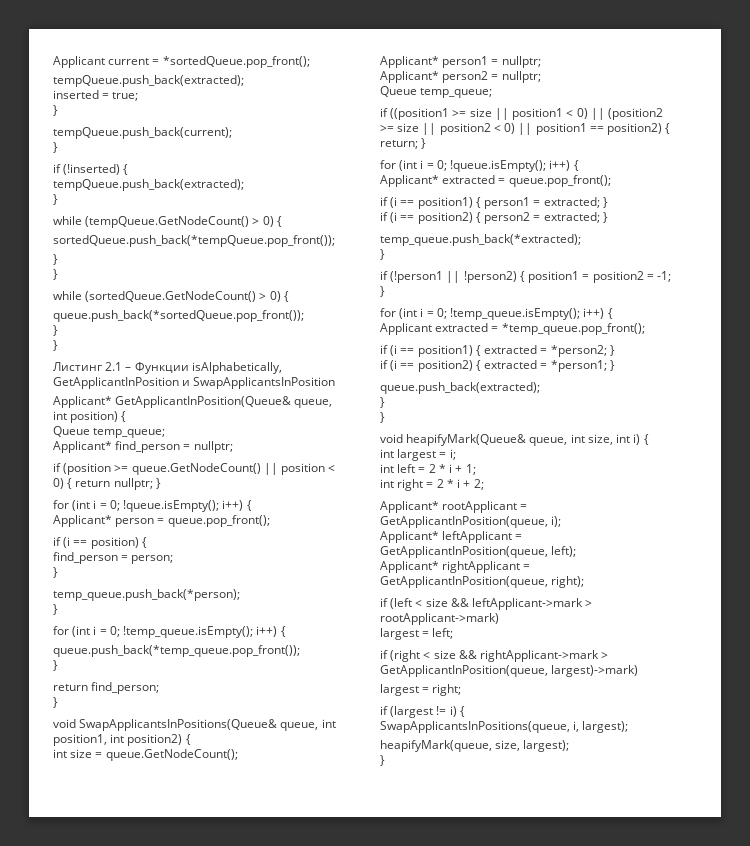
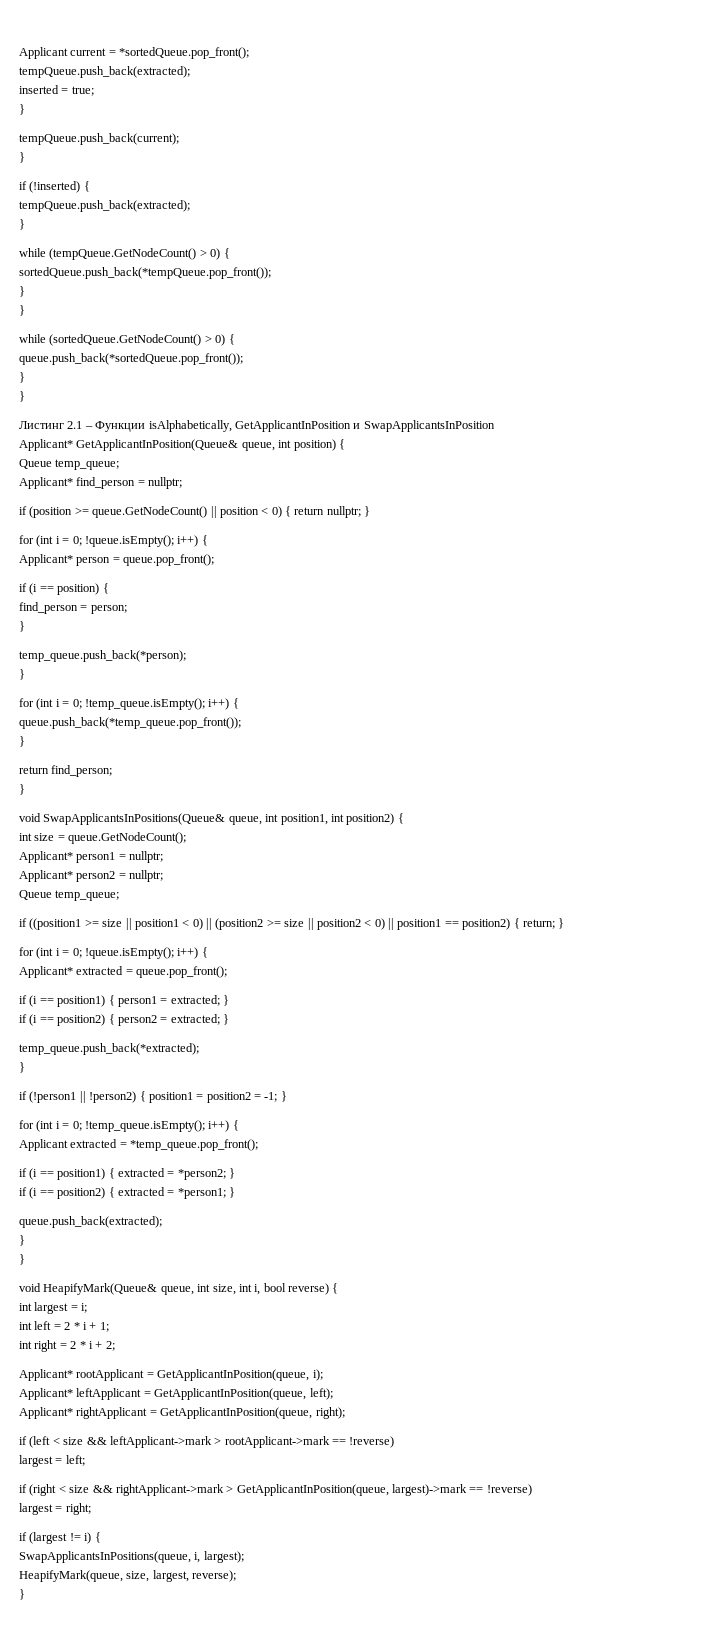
[406,434,527,446] heapifyMark(Queue& -> [43,1283,158,1295] HeapifyMark(Queue&
[633,434,641,445] i) -> [254,1283,329,1295] i, bool reverse)
[380,613,499,625] rootApplicant->mark) -> [224,1436,395,1448] rootApplicant->mark == !reverse)
[551,665,639,677] largest)->mark) -> [392,1484,532,1496] largest)->mark == !reverse)
[380,740,570,752] heapifyMark(queue, size, largest); -> [19,1570,237,1582] HeapifyMark(queue, size, largest, reverse);

